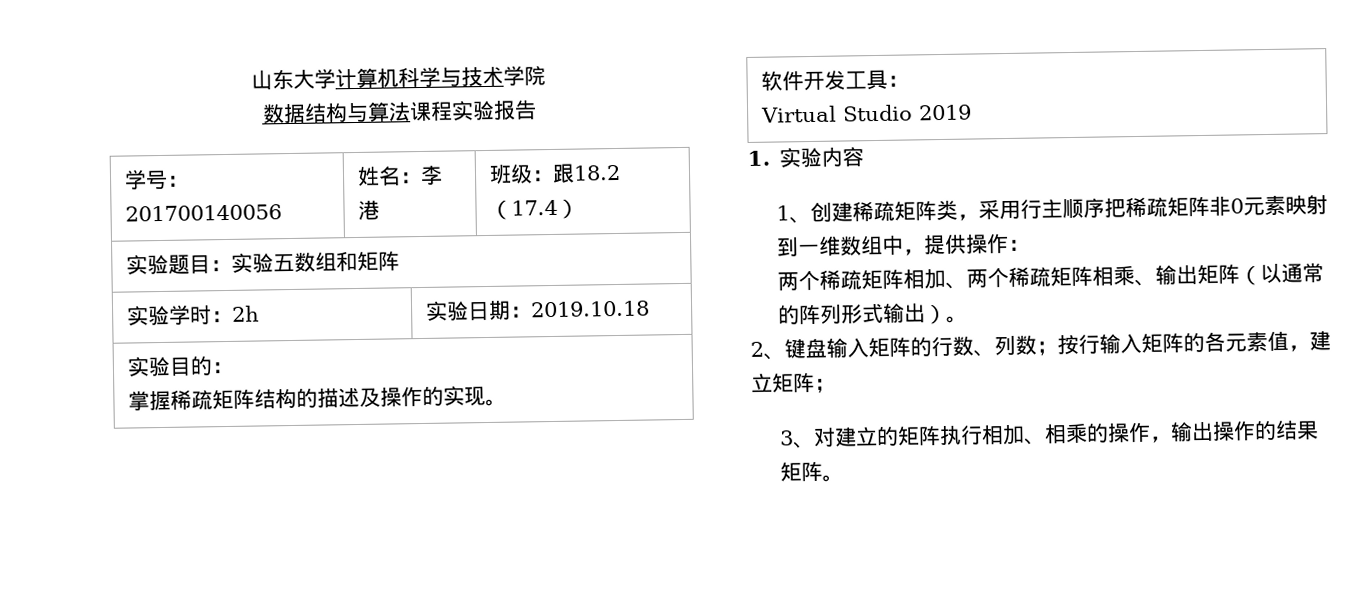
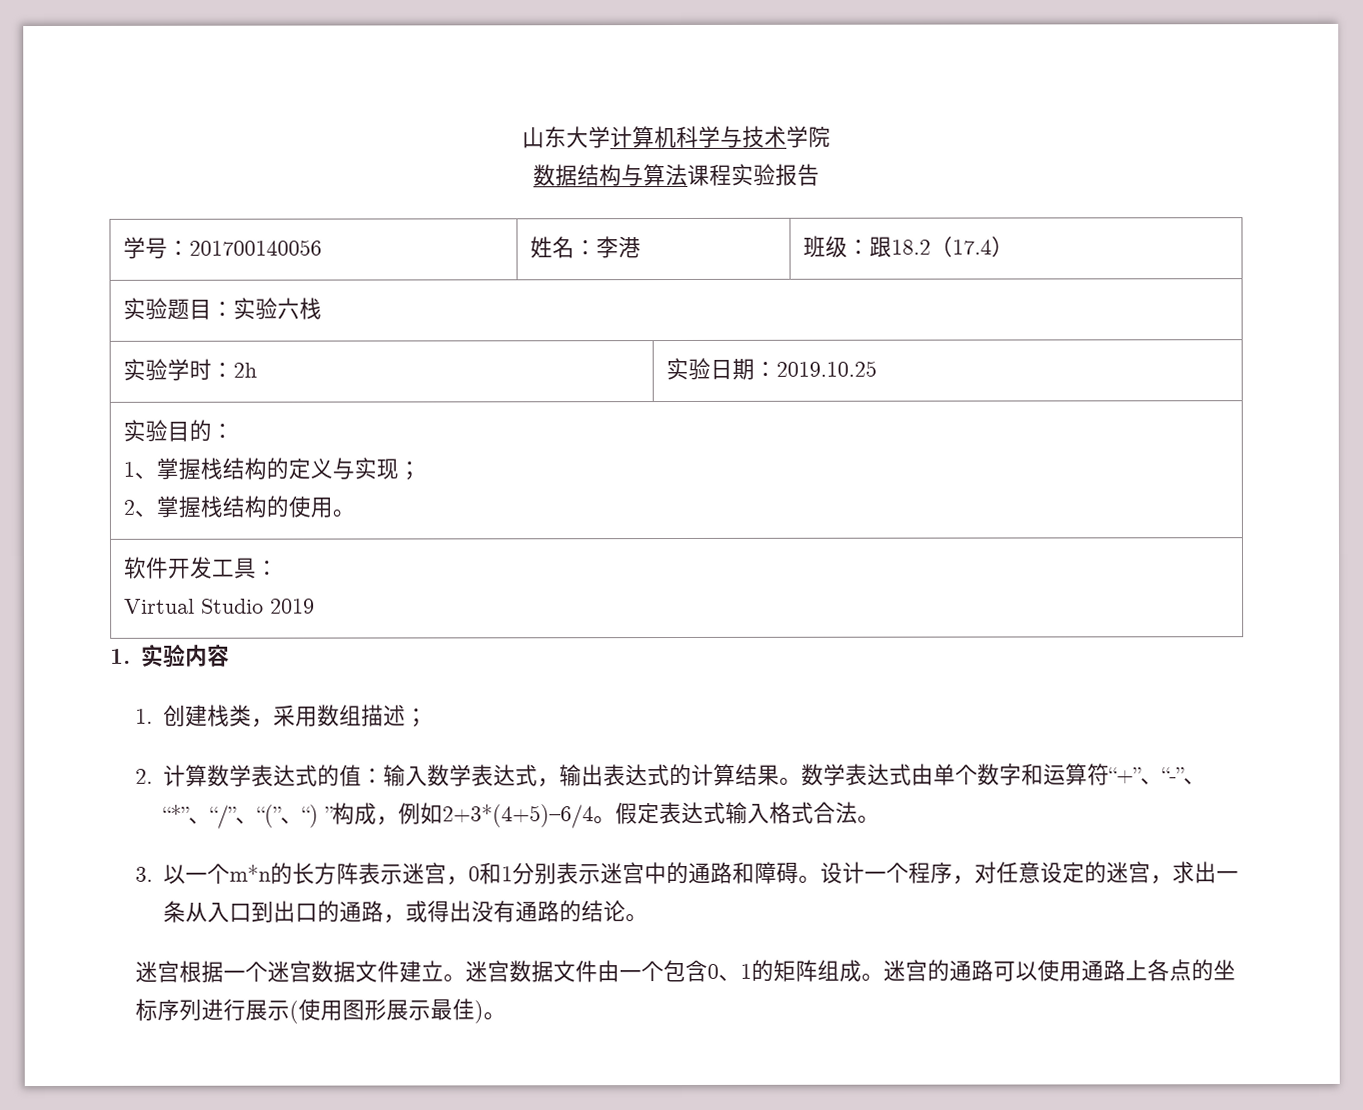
[273,250,401,272] 五数组和矩阵 -> [277,297,323,320] 六栈
[530,300,651,318] 2019.10.18 -> [776,360,878,377] 2019.10.25
[128,385,487,411] 掌握稀疏矩阵结构的描述及操作的实现 -> [123,457,422,481] [123,495,334,518] 1、掌握栈结构的定义与实现； // 2、掌握栈结构的使用
[776,194,1329,224] [777,233,1031,257] [777,263,1325,291] [778,302,969,325] [750,331,1331,360] [751,372,836,393] [779,420,1320,449] [780,461,824,482] 1、创建稀疏矩阵类，采用行主顺序把稀疏矩阵非0元素映射到一维数组中，提供操作： // 两个稀疏矩阵相加、两个稀疏矩阵相乘、输出矩阵（以通常的阵列形式输出）。 // 2、键盘输入矩阵的行数、列数；按行输入矩阵的各元素值，建立矩阵； // 3、对建立的矩阵执行相加、相乘的操作，输出操作的结果矩阵 -> [135,704,428,728] [135,763,1206,788] [161,801,880,829] [135,861,1239,886] [162,900,648,924] [135,959,1237,983] [135,998,485,1024] 1.创建栈类，采用数组描述； // 2.计算数学表达式的值：输入数学表达式，输出表达式的计算结果。数学表达式由单个数字和运算符“+”、“-”、“*”、“/”、“(”、“) ”构成，例如2+3*(4+5)–6/4。假定表达式输入格式合法。 // 3.以一个m*n的长方阵表示迷宫，0和1分别表示迷宫中的通路和障碍。设计一个程序，对任意设定的迷宫，求出一条从入口到出口的通路，或得出没有通路的结论。 // 迷宫根据一个迷宫数据文件建立。迷宫数据文件由一个包含0、1的矩阵组成。迷宫的通路可以使用通路上各点的坐标序列进行展示(使用图形展示最佳)

